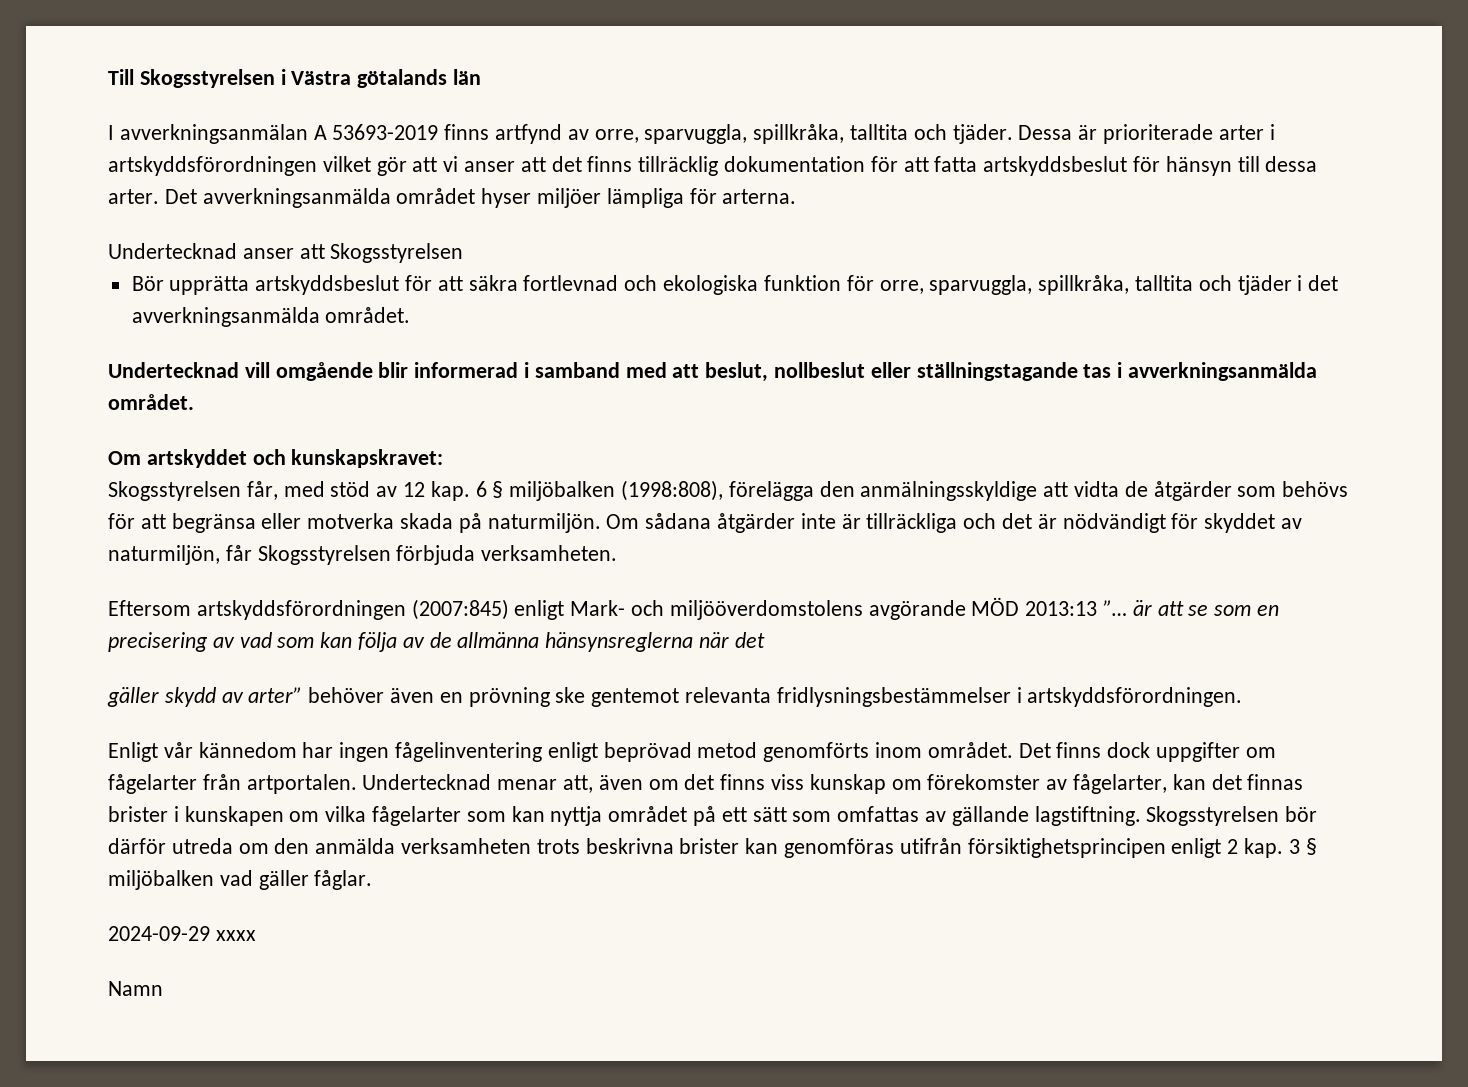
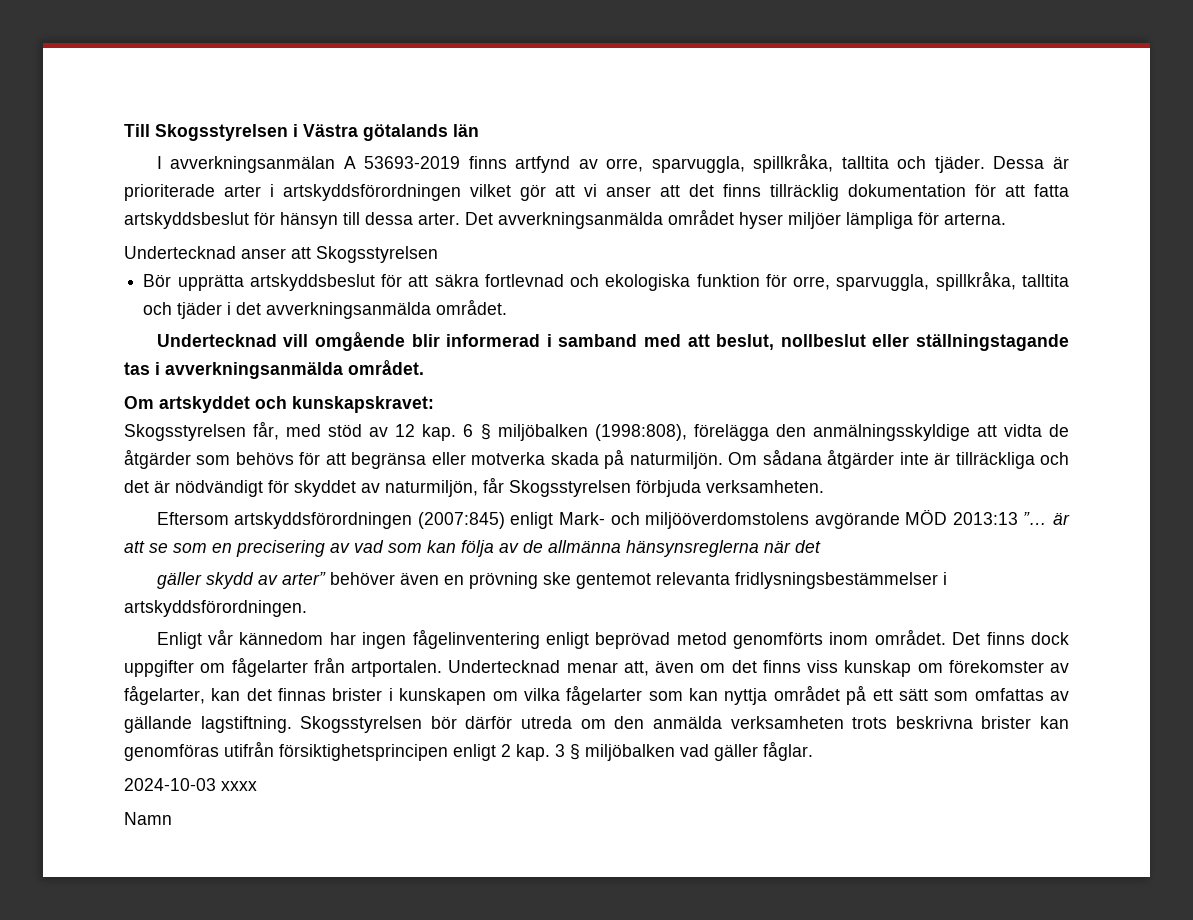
[108,926,210,941] 2024-09-29 -> [124,778,216,791] 2024-10-03

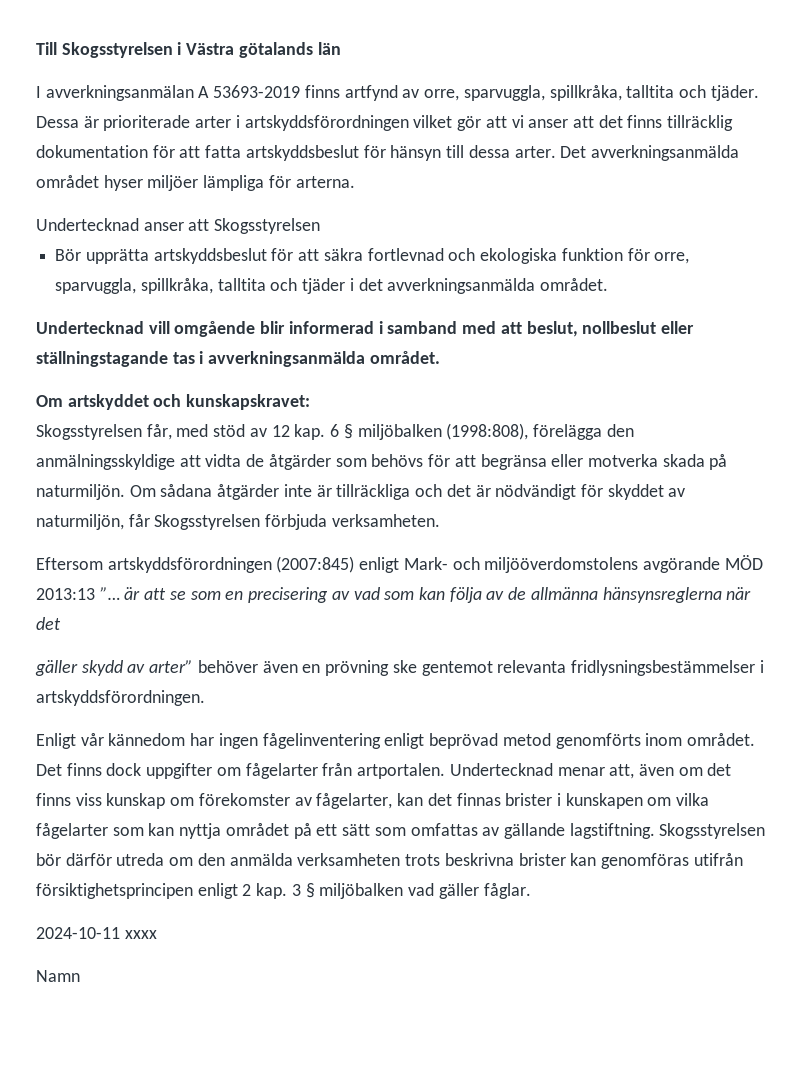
[124,778,216,791] 2024-10-03 -> [36,927,120,939] 2024-10-11

